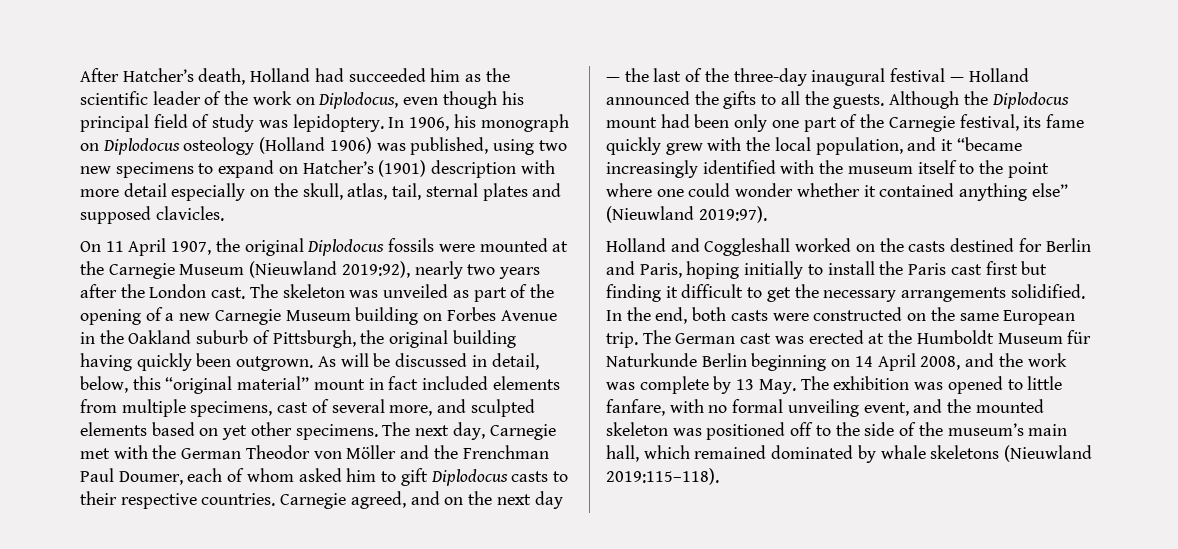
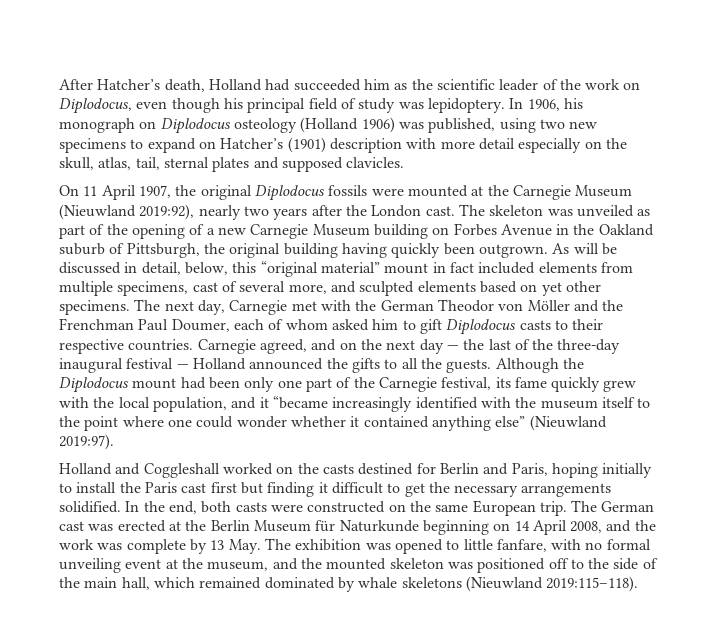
[916,330,994,344] Humboldt -> [210,520,250,531] Berlin
[701,353,747,367] Berlin -> (419, 526) none
[863,402,909,416] event, -> [125,558,269,571] event at the museum,
[947,423,1024,436] museum’s -> (80, 582) none

